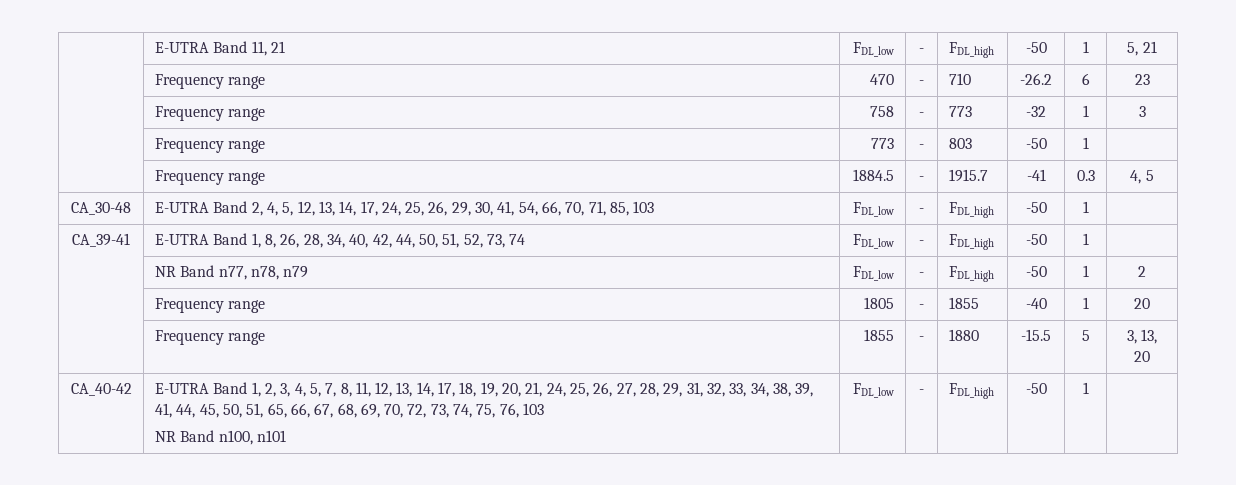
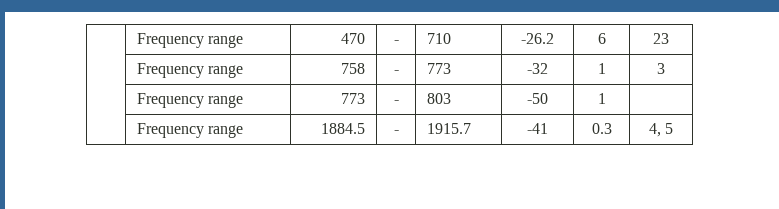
[154,41,285,56] [853,42,895,57] [919,48,924,53] [948,42,994,58] [1025,42,1047,53] [1082,41,1089,53] [1127,41,1157,56] | E-UTRA Band 11, 21 | FDL_low | - | FDL_high | -50 | 1 | 5, 21 // -> (136, 40) none
[71,202,131,215] [154,201,655,216] [853,202,895,217] [919,208,924,213] [948,202,994,218] [1025,202,1047,213] [1082,201,1089,213] [72,233,130,247] [154,233,526,248] [853,234,895,249] [919,240,924,245] [948,234,994,250] [1025,234,1047,245] [1082,233,1089,245] [154,265,309,280] [853,266,895,281] [919,272,924,277] [948,266,994,282] [1025,266,1047,277] [1082,265,1089,277] [1138,266,1146,277] [154,298,266,313] [864,297,895,309] [919,304,924,309] [948,297,979,309] [1025,298,1047,309] [1082,297,1089,309] [1134,298,1150,309] [154,330,266,345] [864,329,895,341] [919,336,924,341] [948,329,979,341] [1021,329,1051,341] [1081,330,1090,341] [1126,329,1158,344] [1134,351,1150,362] [70,383,132,396] [154,382,814,397] [154,403,545,418] [154,430,286,445] [853,383,895,398] [919,389,924,394] [948,383,994,399] [1025,383,1047,394] [1082,382,1089,394] // CA_30-48 | E-UTRA Band 2, 4, 5, 12, 13, 14, 17, 24, 25, 26, 29, 30, 41, 54, 66, 70, 71, 85, 103 | FDL_low | - | FDL_high | -50 | 1 | // CA_39-41 | E-UTRA Band 1, 8, 26, 28, 34, 40, 42, 44, 50, 51, 52, 73, 74 | FDL_low | - | FDL_high | -50 | 1 | // | NR Band n77, n78, n79 | FDL_low | - | FDL_high | -50 | 1 | 2 // | Frequency range | 1805 | - | 1855 | -40 | 1 | 20 // | Frequency range | 1855 | - | 1880 | -15.5 | 5 | 3, 13, 20 // CA_40-42 | E-UTRA Band 1, 2, 3, 4, 5, 7, 8, 11, 12, 13, 14, 17, 18, 19, 20, 21, 24, 25, 26, 27, 28, 29, 31, 32, 33, 34, 38, 39, 41, 44, 45, 50, 51, 65, 66, 67, 68, 69, 70, 72, 73, 74, 75, 76, 103 // NR Band n100, n101 | FDL_low | - | FDL_high | -50 | 1 | -> (674, 128) none

